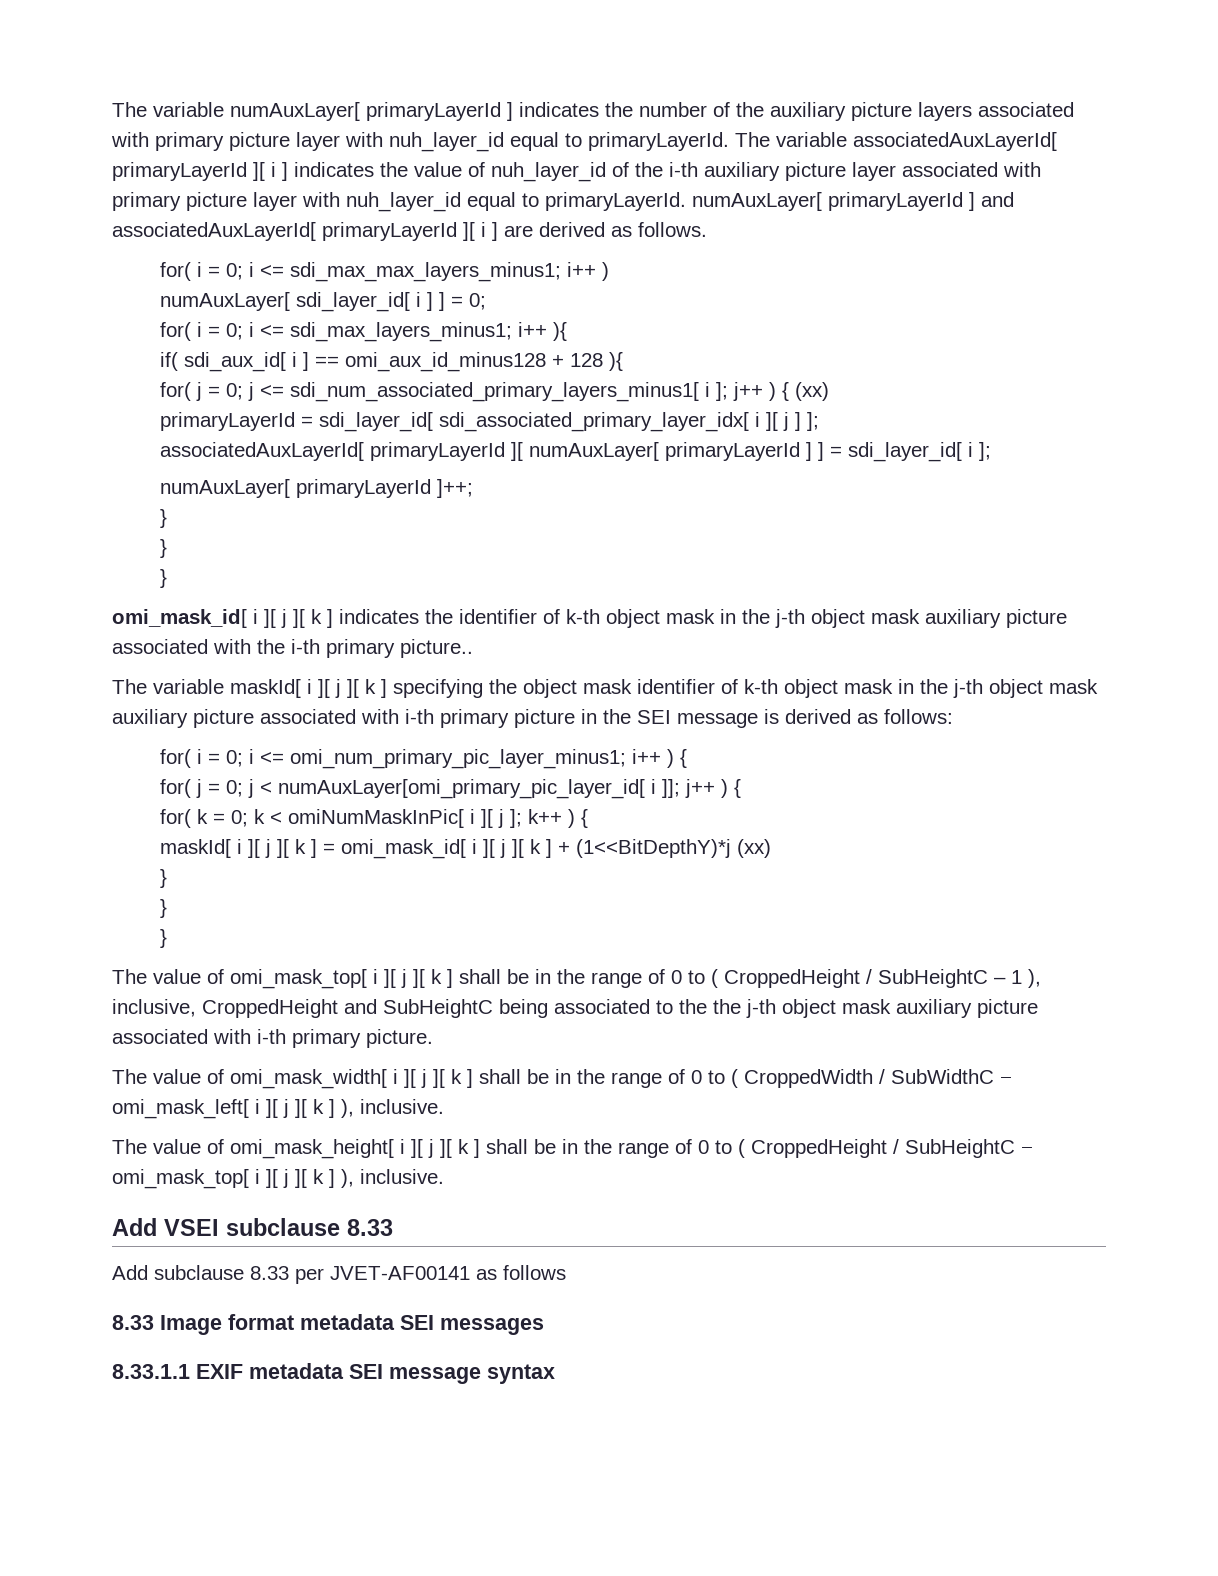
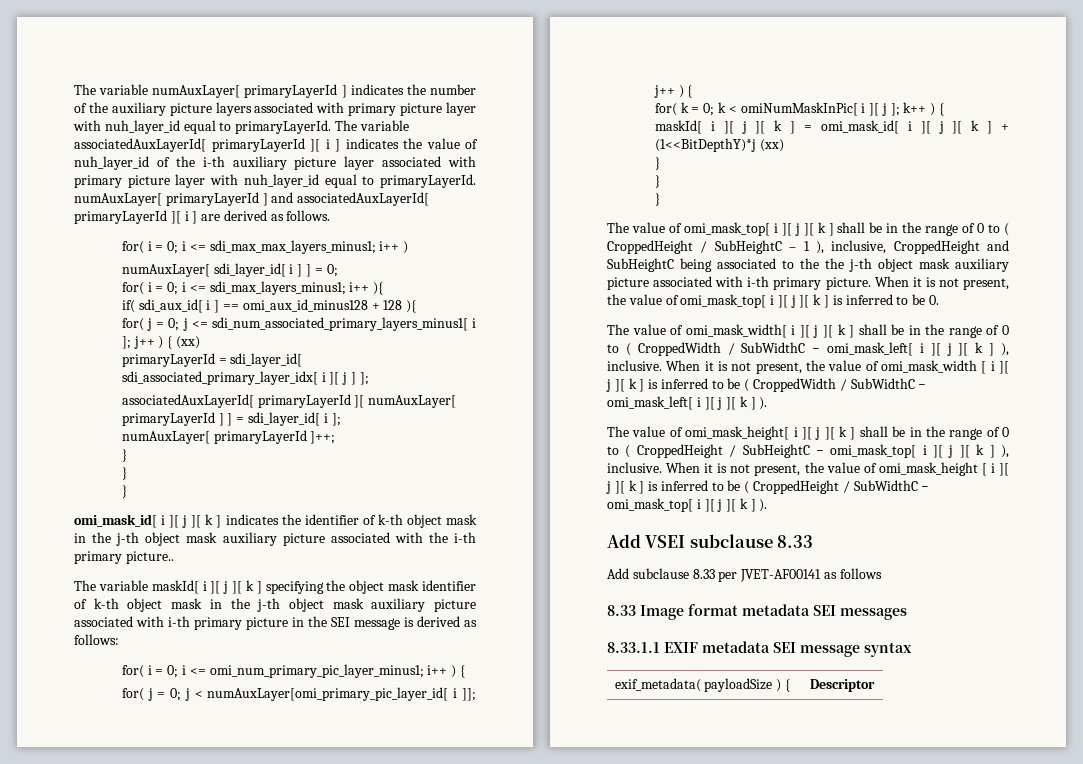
(433, 1038) none -> [874,276,1010,290] [607,294,939,308] When it is not present, the value of omi_mask_top[ i ][ j ][ k ] is inferred to be 0.
(444, 1106) none -> [666,360,1009,374] [606,378,927,392] [607,396,768,410] When it is not present, the value of omi_mask_width [ i ][ j ][ k ] is inferred to be ( CroppedWidth / SubWidthC − omi_mask_left[ i ][ j ][ k ] ).
(444, 1176) none -> [666,462,1009,476] [606,480,930,494] [607,498,768,512] When it is not present, the value of omi_mask_height [ i ][ j ][ k ] is inferred to be ( CroppedHeight / SubWidthC − omi_mask_top[ i ][ j ][ k ] ).
(555, 1374) none -> [614,678,791,692] [809,679,875,692] // exif_metadata( payloadSize ) { | Descriptor

